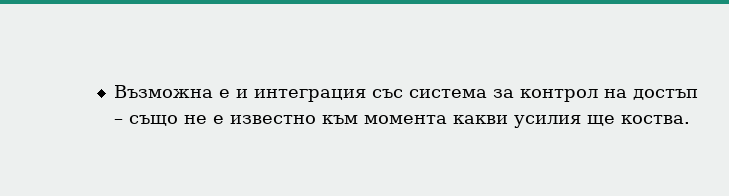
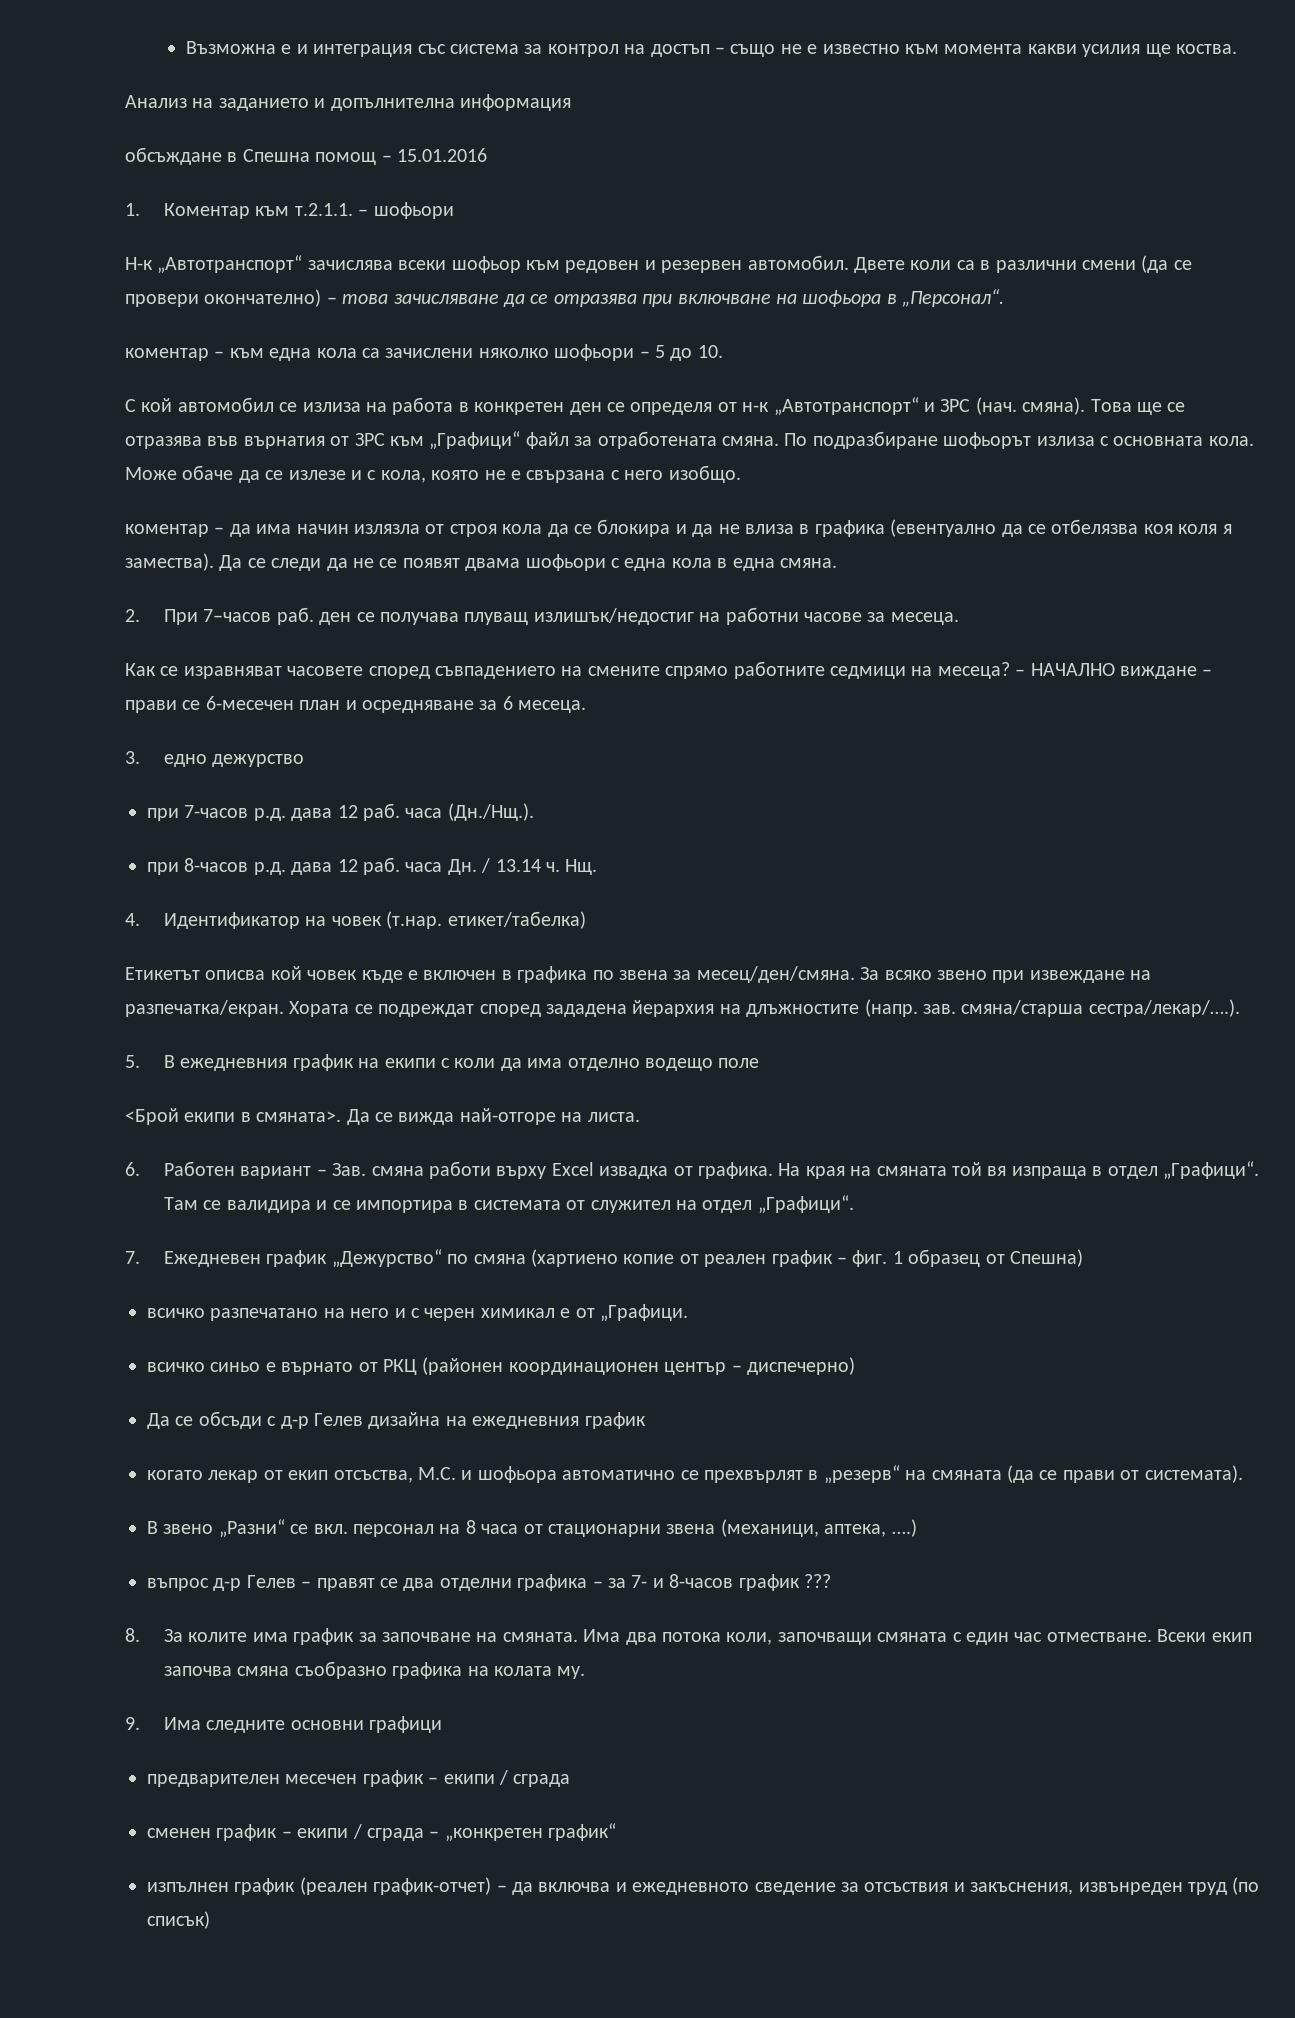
(691, 119) none -> [124,94,571,111] [124,147,487,165] [124,202,454,219] [124,255,1192,274] [124,289,1005,307] [124,344,723,361] [124,397,1186,416] [124,431,1254,450] [124,465,741,483] [124,519,1232,537] [124,553,837,571] [124,607,959,625] [124,661,1213,679] [124,696,587,713] [124,751,305,767] [146,803,534,821] [146,857,598,875] [124,911,586,929] [124,966,1152,983] [124,999,1240,1017] [124,1054,760,1071] [124,1108,640,1125] [124,1161,1259,1180] [163,1195,854,1214] [124,1249,1083,1268] [146,1304,688,1322] [146,1357,855,1375] [146,1411,646,1429] [146,1465,1243,1484] [146,1519,917,1538] [146,1574,831,1591] [124,1628,1252,1645] [163,1661,586,1679] [124,1716,443,1733] [146,1770,571,1787] [146,1823,617,1842] [146,1877,1260,1895] [146,1911,210,1929] // Анализ на заданието и допълнителна информация // обсъждане в Спешна помощ – 15.01.2016 // 1. Коментар към т.2.1.1. – шофьори // Н-к „Автотранспорт“ зачислява всеки шофьор към редовен и резервен автомобил. Двете коли са в различни смени (да се провери окончателно) – това зачисляване да се отразява при включване на шофьора в „Персонал“. // коментар – към една кола са зачислени няколко шофьори – 5 до 10. // С кой автомобил се излиза на работа в конкретен ден се определя от н-к „Автотранспорт“ и ЗРС (нач. смяна). Това ще се отразява във върнатия от ЗРС към „Графици“ файл за отработената смяна. По подразбиране шофьорът излиза с основната кола. Може обаче да се излезе и с кола, която не е свързана с него изобщо. // коментар – да има начин излязла от строя кола да се блокира и да не влиза в графика (евентуално да се отбелязва коя коля я замества). Да се следи да не се появят двама шофьори с една кола в една смяна. // 2. При 7–часов раб. ден се получава плуващ излишък/недостиг на работни часове за месеца. // Как се изравняват часовете според съвпадението на смените спрямо работните седмици на месеца? – НАЧАЛНО виждане – прави се 6-месечен план и осредняване за 6 месеца. // 3. едно дежурство // при 7-часов р.д. дава 12 раб. часа (Дн./Нщ.). // при 8-часов р.д. дава 12 раб. часа Дн. / 13.14 ч. Нщ. // 4. Идентификатор на човек (т.нар. етикет/табелка) // Етикетът описва кой човек къде е включен в графика по звена за месец/ден/смяна. За всяко звено при извеждане на разпечатка/екран. Хората се подреждат според зададена йерархия на длъжностите (напр. зав. смяна/старша сестра/лекар/….). // 5. В ежедневния график на екипи с коли да има отделно водещо поле // <Брой екипи в смяната>. Да се вижда най-отгоре на листа. // 6. Работен вариант – Зав. смяна работи върху Excel извадка от графика. На края на смяната той вя изпраща в отдел „Графици“. Там се валидира и се импортира в системата от служител на отдел „Графици“. // 7. Ежедневен график „Дежурство“ по смяна (хартиено копие от реален график – фиг. 1 образец от Спешна) // всичко разпечатано на него и с черен химикал е от „Графици. // всичко синьо е върнато от РКЦ (районен координационен център – диспечерно) // Да се обсъди с д-р Гелев дизайна на ежедневния график // когато лекар от екип отсъства, М.С. и шофьора автоматично се прехвърлят в „резерв“ на смяната (да се прави от системата). // В звено „Разни“ се вкл. персонал на 8 часа от стационарни звена (механици, аптека, ….) // въпрос д-р Гелев – правят се два отделни графика – за 7- и 8-часов график ??? // 8. За колите има график за започване на смяната. Има два потока коли, започващи смяната с един час отместване. Всеки екип започва смяна съобразно графика на колата му. // 9. Има следните основни графици // предварителен месечен график – екипи / сграда // сменен график – екипи / сграда – „конкретен график“ // изпълнен график (реален график-отчет) – да включва и ежедневното сведение за отсъствия и закъснения, извънреден труд (по списък)

